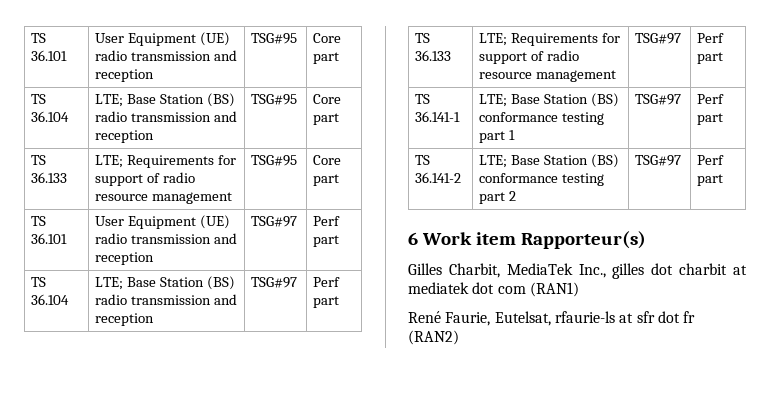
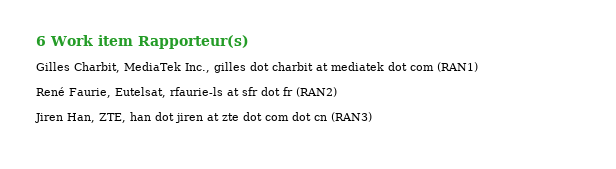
[31,33,47,43] [31,50,68,61] [95,32,230,46] [95,50,237,61] [95,69,155,82] [251,33,298,44] [313,33,342,43] [313,52,340,64] [31,94,47,104] [31,111,70,122] [95,93,235,107] [95,111,237,122] [95,130,155,143] [251,94,298,105] [313,94,342,104] [313,113,340,125] [31,155,47,165] [31,172,68,183] [95,155,236,168] [95,172,195,186] [95,192,233,204] [251,155,298,166] [313,155,342,165] [313,174,340,186] [31,216,47,226] [31,233,68,244] [95,215,230,229] [95,233,237,244] [95,252,155,265] [251,216,298,227] [313,216,341,226] [313,235,340,247] [31,277,47,287] [31,294,70,305] [95,276,235,290] [95,294,237,305] [95,313,155,326] [251,277,298,288] [313,277,341,287] [313,296,340,308] [415,33,431,43] [415,50,452,61] [479,33,620,46] [479,50,579,64] [479,70,617,82] [635,33,682,44] [697,33,725,43] [697,52,724,64] [415,94,431,104] [415,111,461,122] [479,93,619,107] [479,112,605,125] [479,130,516,143] [635,94,682,105] [697,94,725,104] [697,113,724,125] [415,155,431,165] [415,172,462,183] [479,154,619,168] [479,173,605,186] [479,191,517,204] [635,155,682,166] [697,155,725,165] [697,174,724,186] TS 36.101 | User Equipment (UE) radio transmission and reception | TSG#95 | Core part // TS 36.104 | LTE; Base Station (BS) radio transmission and reception | TSG#95 | Core part // TS 36.133 | LTE; Requirements for support of radio resource management | TSG#95 | Core part // TS 36.101 | User Equipment (UE) radio transmission and reception | TSG#97 | Perf part // TS 36.104 | LTE; Base Station (BS) radio transmission and reception | TSG#97 | Perf part // TS 36.133 | LTE; Requirements for support of radio resource management | TSG#97 | Perf part // TS 36.141-1 | LTE; Base Station (BS) conformance testing part 1 | TSG#97 | Perf part // TS 36.141-2 | LTE; Base Station (BS) conformance testing part 2 | TSG#97 | Perf part // -> (36, 41) none
(459, 337) none -> [35,112,372,123] // Jiren Han, ZTE, han dot jiren at zte dot com dot cn (RAN3)

